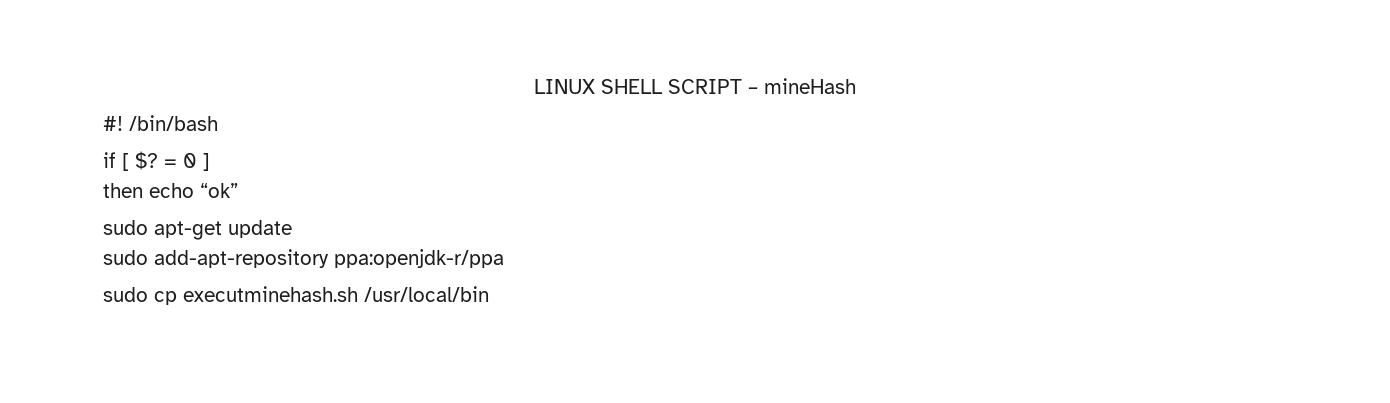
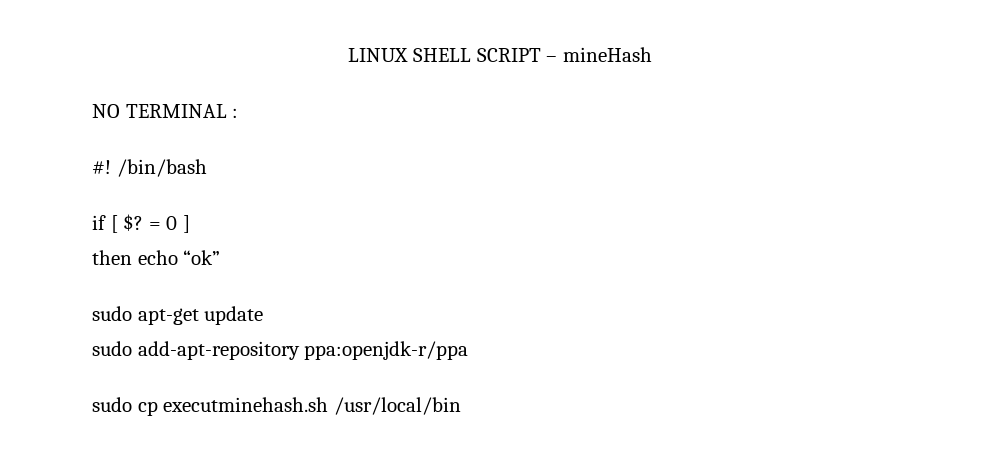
(856, 86) none -> [92,104,239,118] // NO TERMINAL :

